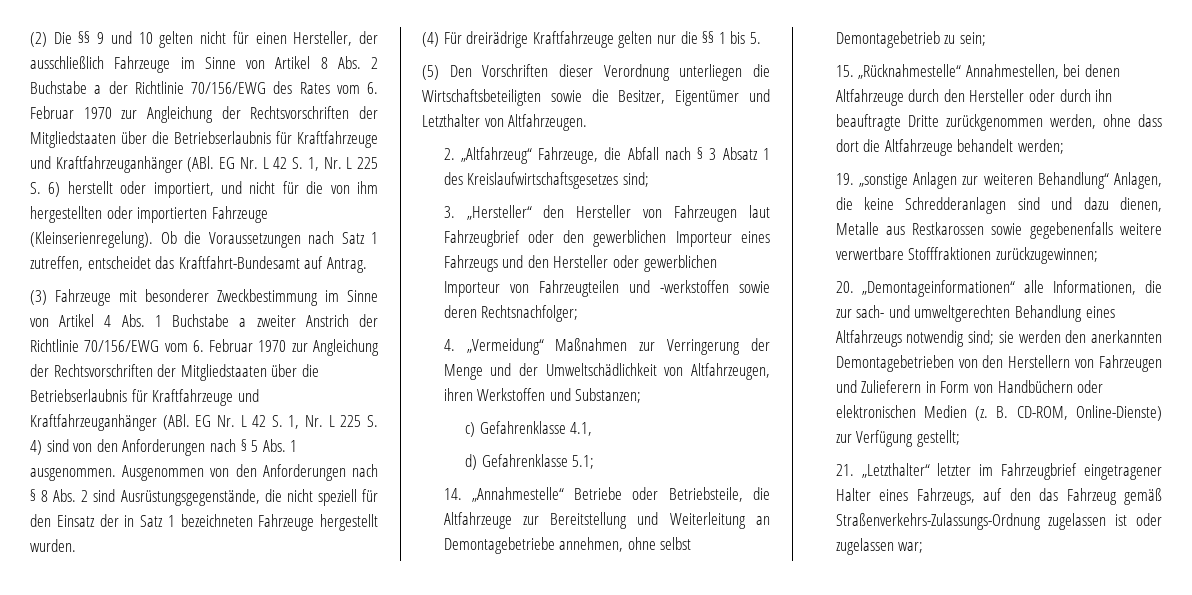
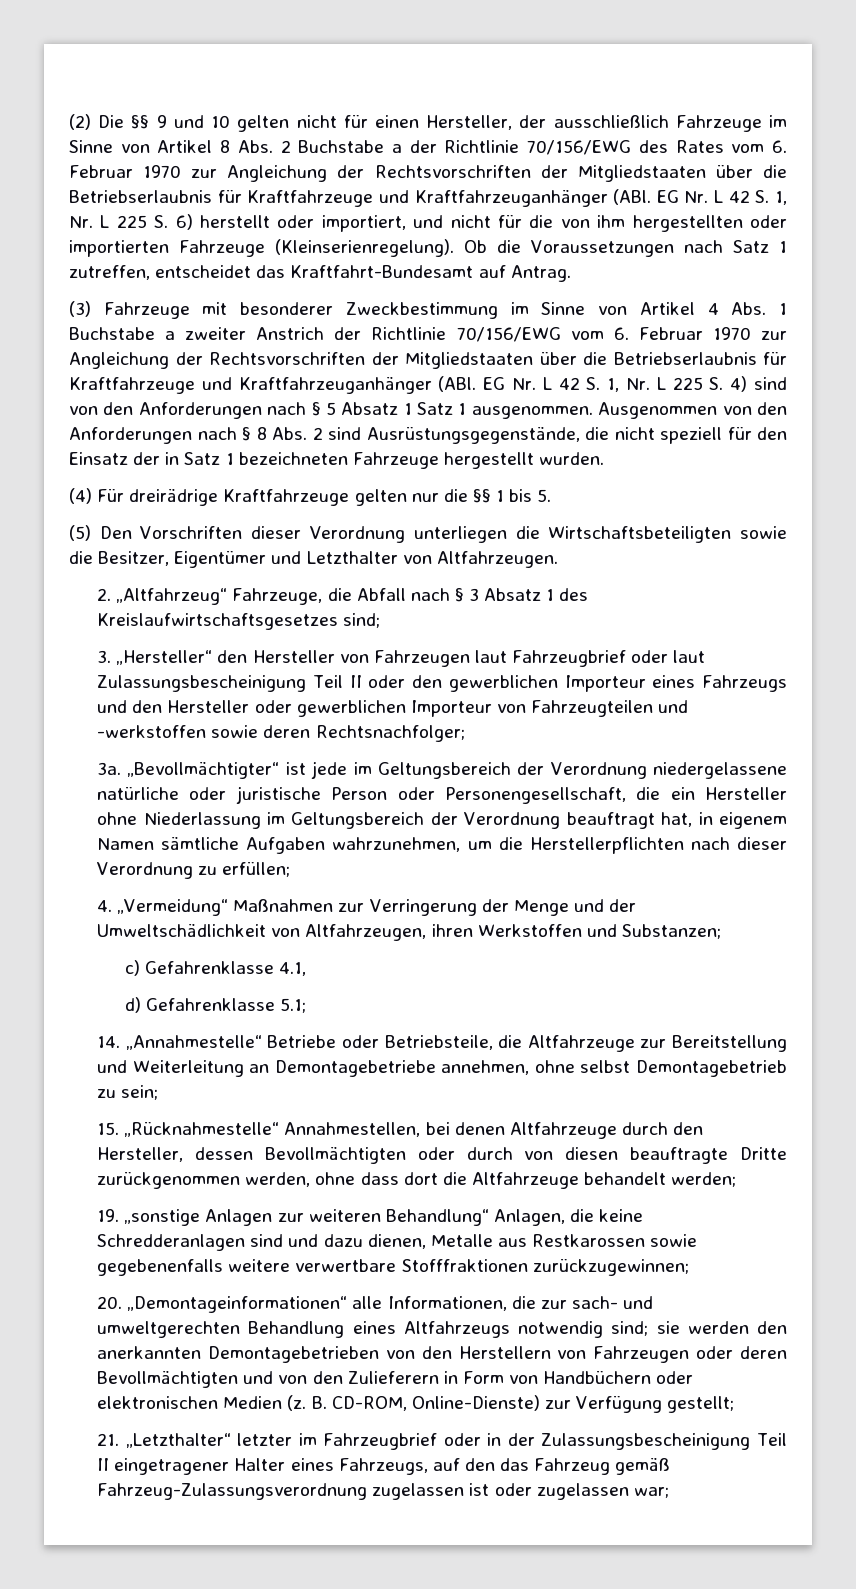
[262,439,286,452] Abs. -> [341,402,454,415] Absatz 1 Satz
(554, 236) none -> [673,650,706,663] [97,675,406,692] laut Zulassungsbescheinigung Teil II oder
(579, 313) none -> [97,761,787,779] [97,786,787,804] [97,812,787,829] [97,837,787,854] [97,862,291,879] // 3a. „Bevollmächtigter“ ist jede im Geltungsbereich der Verordnung niedergelassene natürliche oder juristische Person oder Personengesellschaft, die ein Hersteller ohne Niederlassung im Geltungsbereich der Verordnung beauftragt hat, in eigenem Namen sämtliche Aufgaben wahrzunehmen, um die Herstellerpflichten nach dieser Verordnung zu erfüllen;
[969,89,1113,102] Hersteller oder durch ihn -> [97,1147,619,1164] Hersteller, dessen Bevollmächtigten oder durch von diesen
[835,380,857,393] und -> [696,1346,787,1359] [97,1371,343,1388] oder deren Bevollmächtigten und von den
(1078, 471) none -> [443,1433,788,1450] [97,1458,110,1471] oder in der Zulassungsbescheinigung Teil II
[835,513,1041,530] Straßenverkehrs-Zulassungs-Ordnung -> [97,1483,368,1500] Fahrzeug-Zulassungsverordnung

